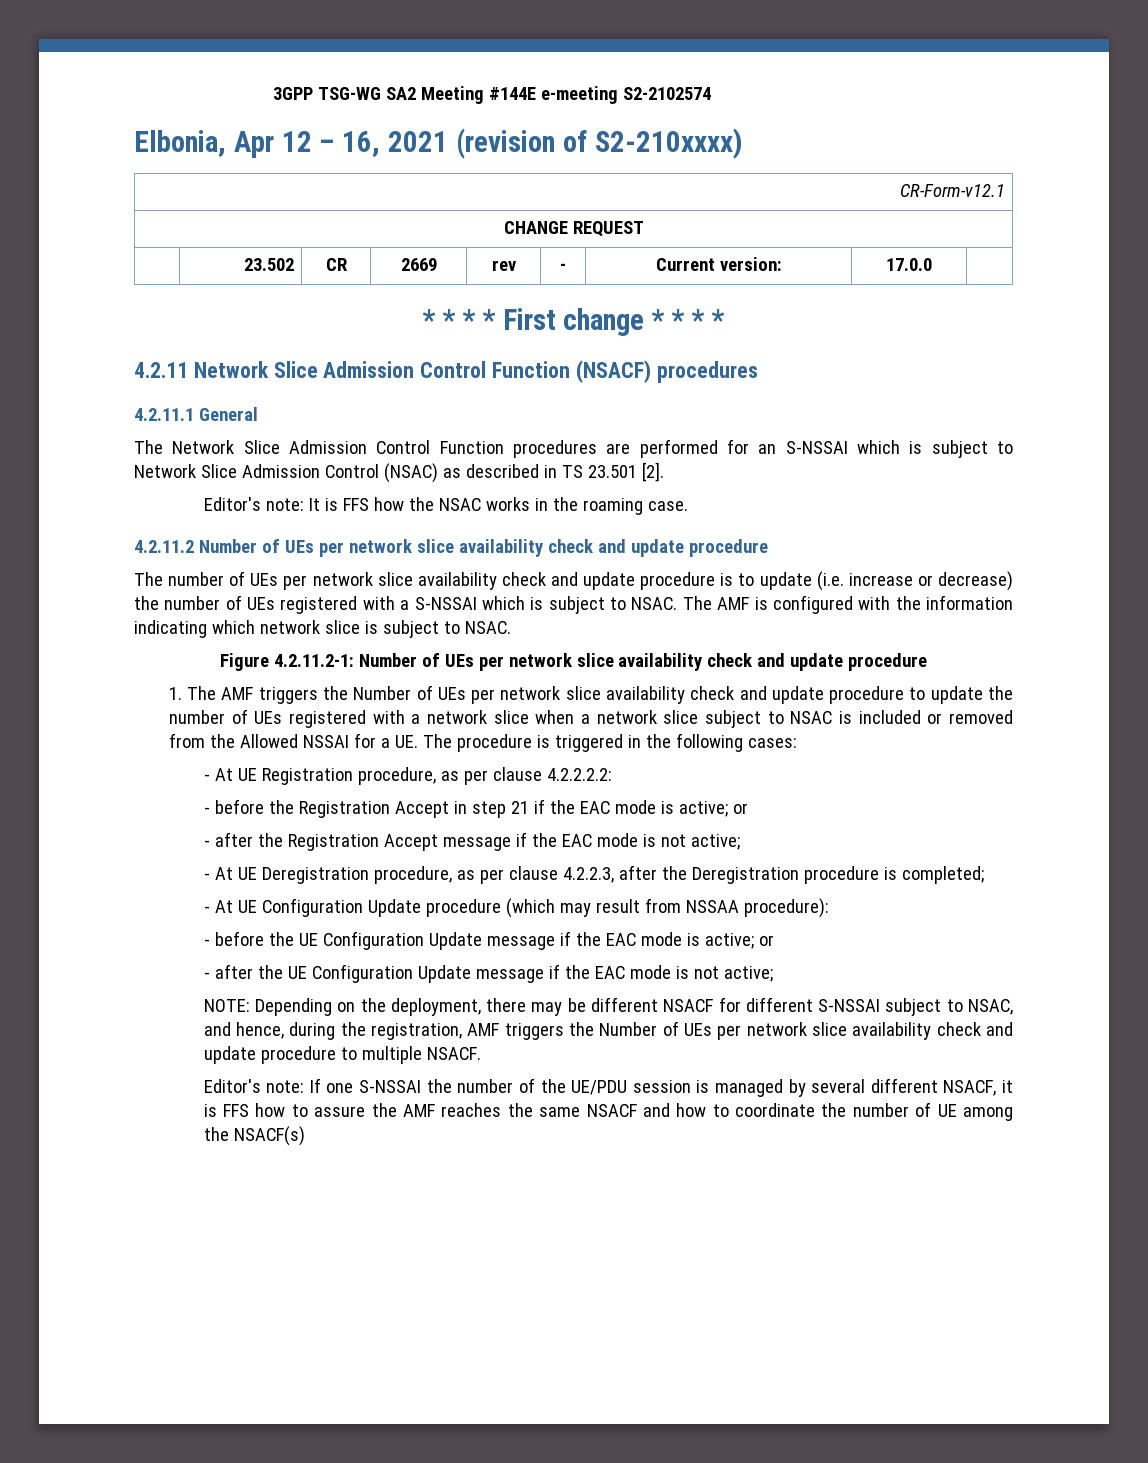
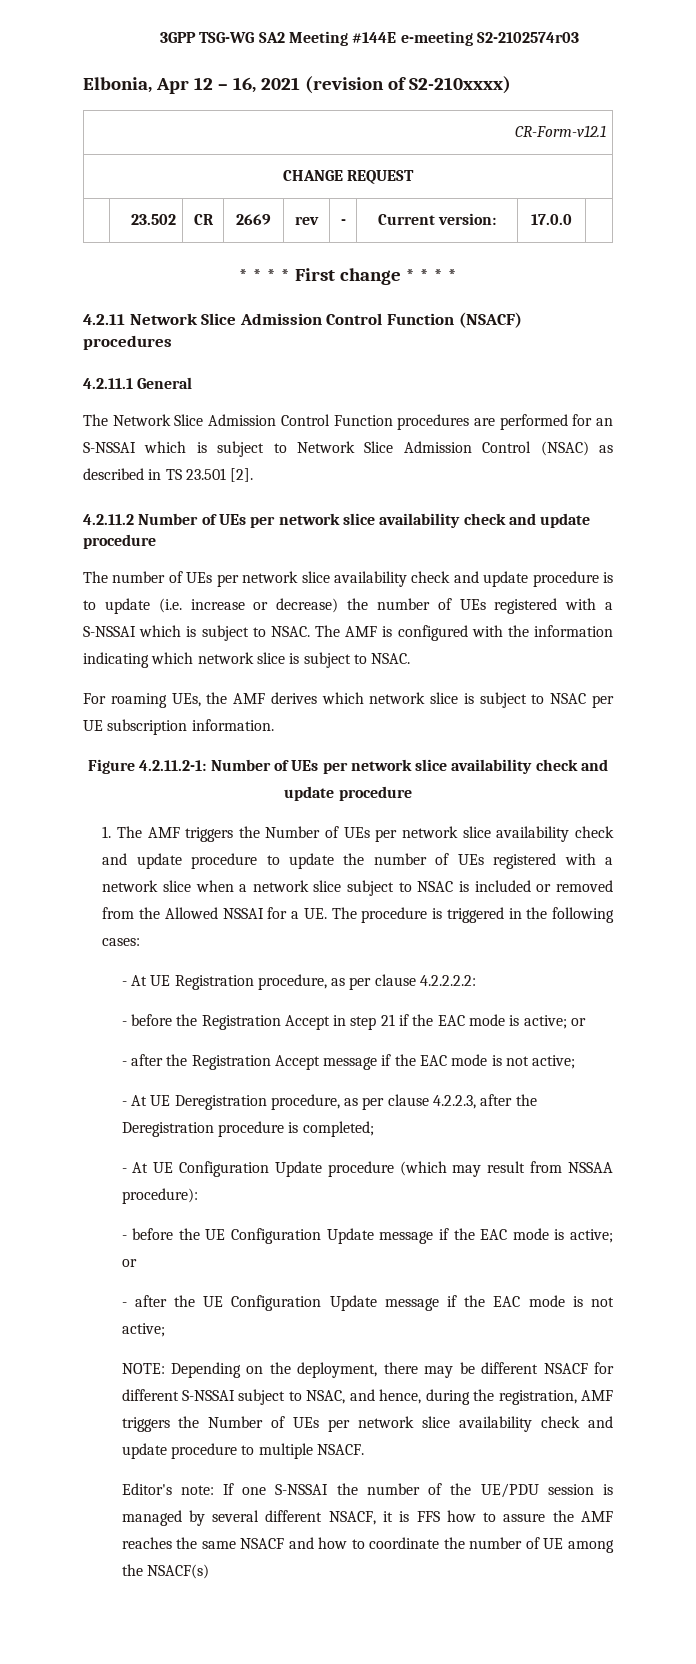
[623,87,712,100] S2-2102574 -> [477,32,580,43] S2-2102574r03
[203,497,688,515] // Editor's note: It is FFS how the NSAC works in the roaming case. -> (254, 475) none
(511, 627) none -> [83,692,614,708] [83,719,274,735] // For roaming UEs, the AMF derives which network slice is subject to NSAC per UE subscription information.

